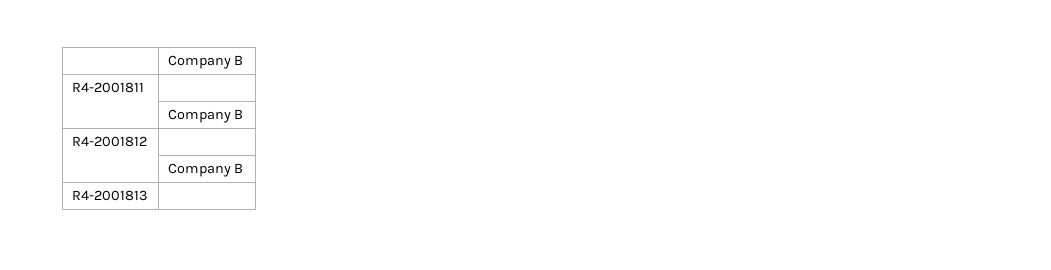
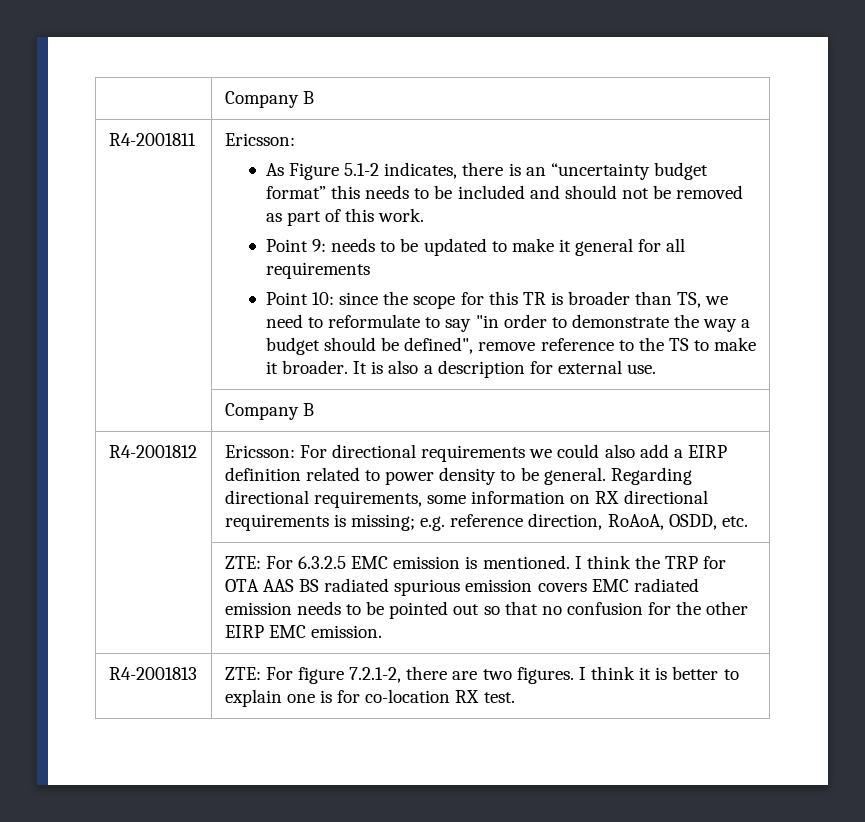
[167,109,244,123] [71,136,147,147] [167,163,244,177] [71,190,148,201] // | Company B // R4-2001812 | // | Company B // R4-2001813 | -> [224,133,295,146] [265,162,708,180] [265,185,744,199] [265,208,425,226] [265,238,686,256] [265,262,370,279] [265,291,729,309] [265,314,751,332] [265,337,757,355] [265,360,657,378] [224,403,314,420] [108,445,197,458] [224,444,727,462] [224,467,692,485] [224,490,708,508] [224,513,748,531] [224,555,727,569] [224,578,699,596] [224,601,749,619] [224,625,383,638] [108,667,197,680] [224,666,739,684] [224,689,515,707] Ericsson: // As Figure 5.1-2 indicates, there is an “uncertainty budget format” this needs to be included and should not be removed as part of this work. // Point 9: needs to be updated to make it general for all requirements // Point 10: since the scope for this TR is broader than TS, we need to reformulate to say "in order to demonstrate the way a budget should be defined", remove reference to the TS to make it broader. It is also a description for external use. // | Company B // R4-2001812 | Ericsson: For directional requirements we could also add a EIRP definition related to power density to be general. Regarding directional requirements, some information on RX directional requirements is missing; e.g. reference direction, RoAoA, OSDD, etc. // | ZTE: For 6.3.2.5 EMC emission is mentioned. I think the TRP for OTA AAS BS radiated spurious emission covers EMC radiated emission needs to be pointed out so that no confusion for the other EIRP EMC emission. // R4-2001813 | ZTE: For figure 7.2.1-2, there are two figures. I think it is better to explain one is for co-location RX test.

